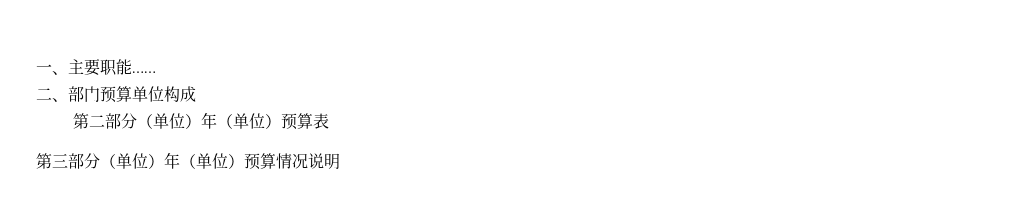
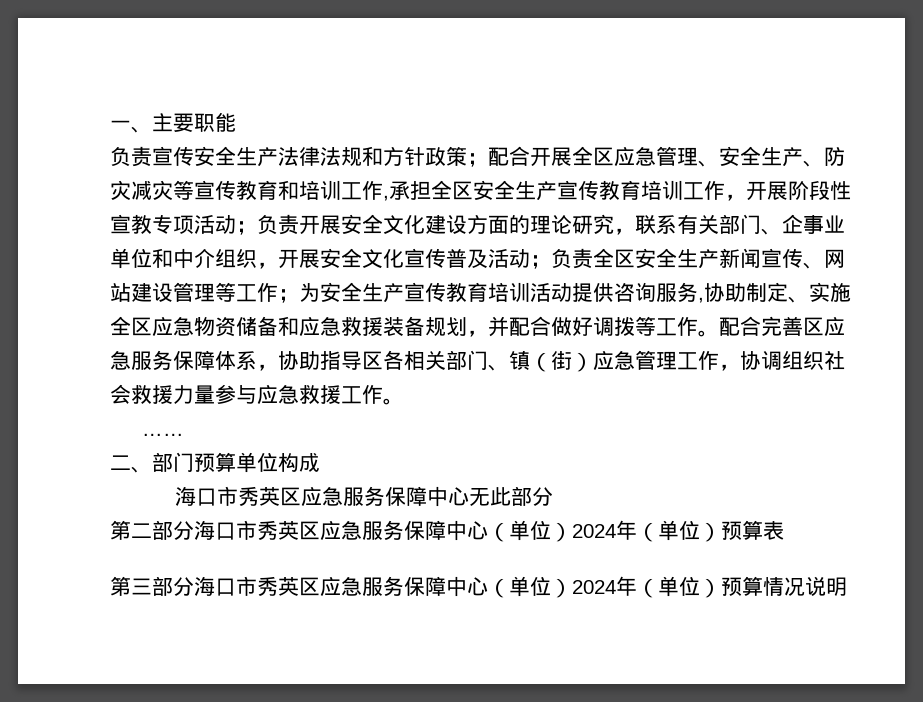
(132, 67) none -> [110,146,845,167] [110,180,851,201] [110,214,845,235] [110,248,845,269] [110,282,851,303] [110,316,845,337] [110,350,845,372] [110,384,404,405] // 负责宣传安全生产法律法规和方针政策；配合开展全区应急管理、安全生产、防灾减灾等宣传教育和培训工作,承担全区安全生产宣传教育培训工作，开展阶段性宣教专项活动；负责开展安全文化建设方面的理论研究，联系有关部门、企事业单位和中介组织，开展安全文化宣传普及活动；负责全区安全生产新闻宣传、网站建设管理等工作；为安全生产宣传教育培训活动提供咨询服务,协助制定、实施全区应急物资储备和应急救援装备规划，并配合做好调拨等工作。配合完善区应急服务保障体系，协助指导区各相关部门、镇（街）应急管理工作，协调组织社会救援力量参与应急救援工作。 //
[72,113,201,129] 第二部分（单位） -> [174,486,553,507] [110,520,616,542] 海口市秀英区应急服务保障中心无此部分 // 第二部分海口市秀英区应急服务保障中心（单位）2024
[100,153,164,169] （单位） -> [194,576,616,598] 海口市秀英区应急服务保障中心（单位）2024

